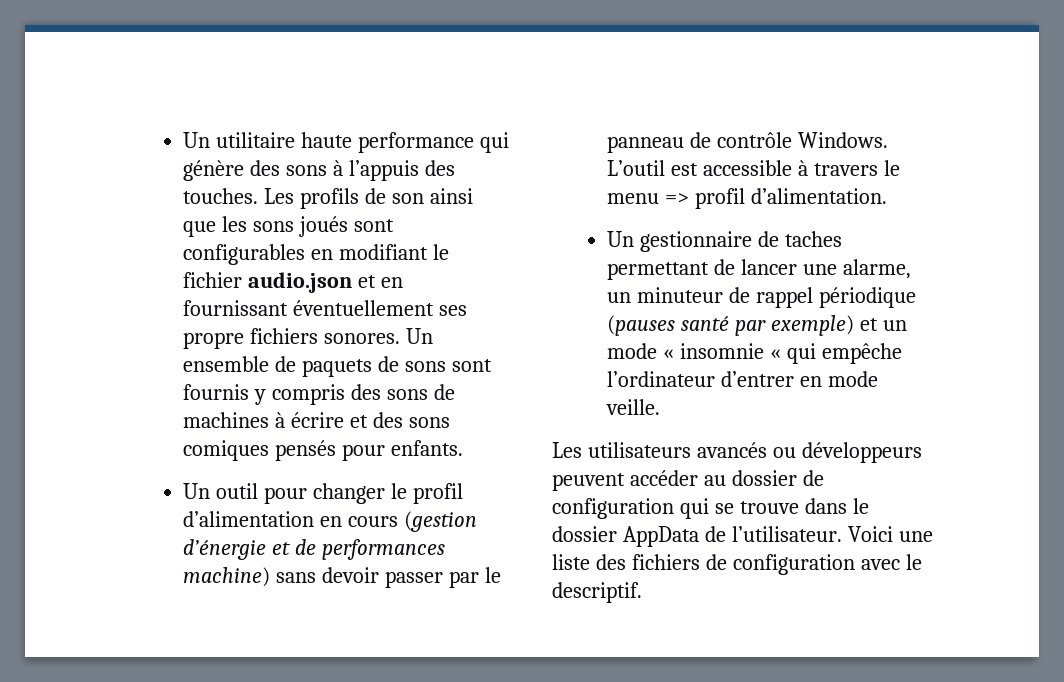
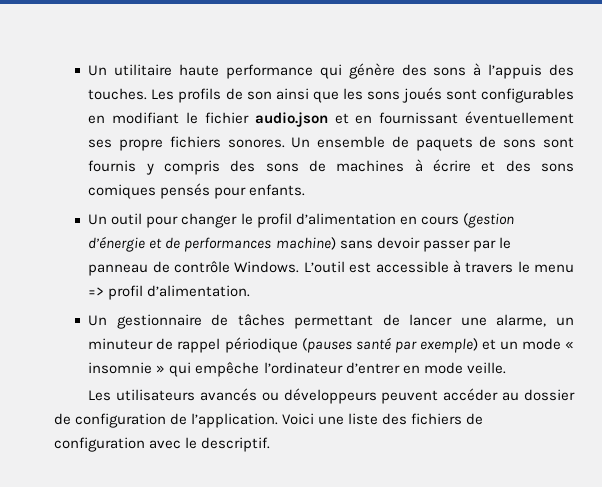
[785,231,843,247] taches -> [237,314,285,326] tâches
[770,349,782,359] « -> [156,365,166,373] »
[679,498,869,519] [552,526,842,547] qui se trouve dans le dossier AppData de l’utilisateur. -> [170,413,279,428] de l’application.

